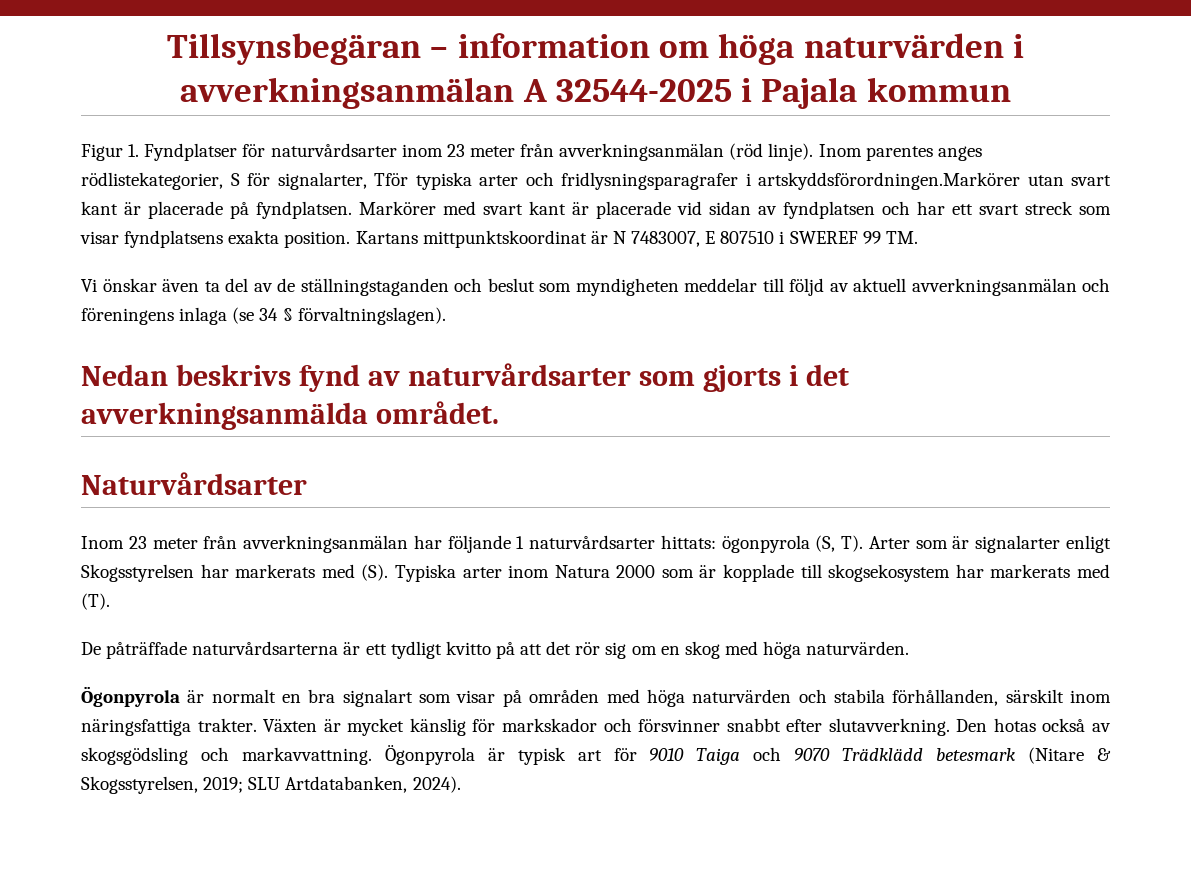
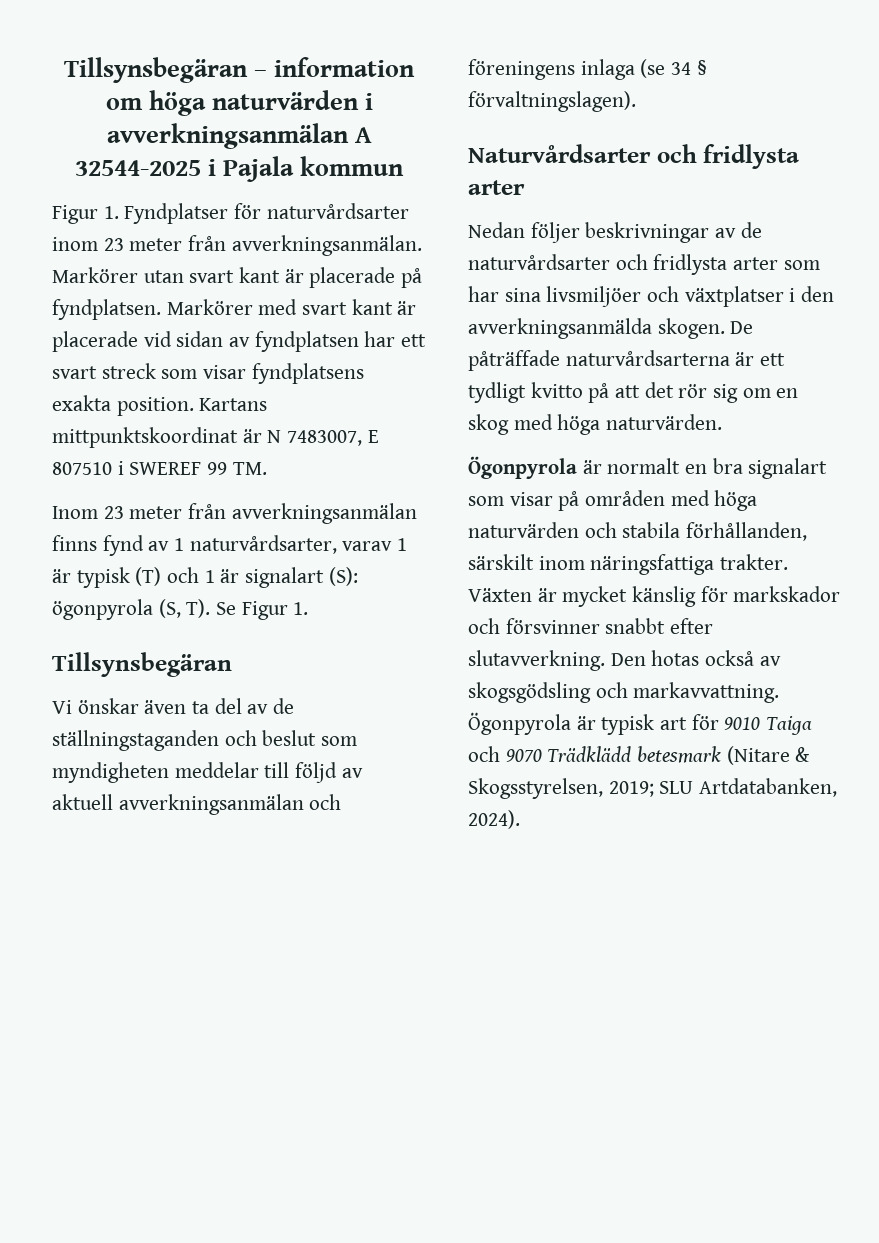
[559,143,982,161] [81,172,1020,190] avverkningsanmälan (röd linje). Inom parentes anges rödlistekategorier, S för signalarter, Tför typiska arter och fridlysningsparagrafer i artskyddsförordningen.Markörer -> [231,235,422,256] [52,267,138,283] avverkningsanmälan. Markörer
[882,201,910,215] och -> (359, 341) none
(918, 237) none -> [52,503,417,524] [52,535,408,556] [52,567,358,588] [52,599,309,620] [52,652,232,677] // Inom 23 meter från avverkningsanmälan finns fynd av 1 naturvårdsarter, varav 1 är typisk (T) och 1 är signalart (S): ögonpyrola (S, T). Se Figur 1. // Tillsynsbegäran
[81,363,849,392] [81,401,499,430] [81,472,307,495] [81,535,1111,553] [81,564,1110,582] [81,593,110,610] Nedan beskrivs fynd av naturvårdsarter som gjorts i det avverkningsanmälda området. // Naturvårdsarter // Inom 23 meter från avverkningsanmälan har följande 1 naturvårdsarter hittats: ögonpyrola (S, T). Arter som är signalarter enligt Skogsstyrelsen har markerats med (S). Typiska arter inom Natura 2000 som är kopplade till skogsekosystem har markerats med (T). // -> [468,144,800,169] [468,180,525,195] [468,222,762,243] [468,254,820,275] [468,286,835,307] [468,318,725,339] Naturvårdsarter och fridlysta arter // Nedan följer beskrivningar av de naturvårdsarter och fridlysta arter som har sina livsmiljöer och växtplatser i den avverkningsanmälda skogen.

